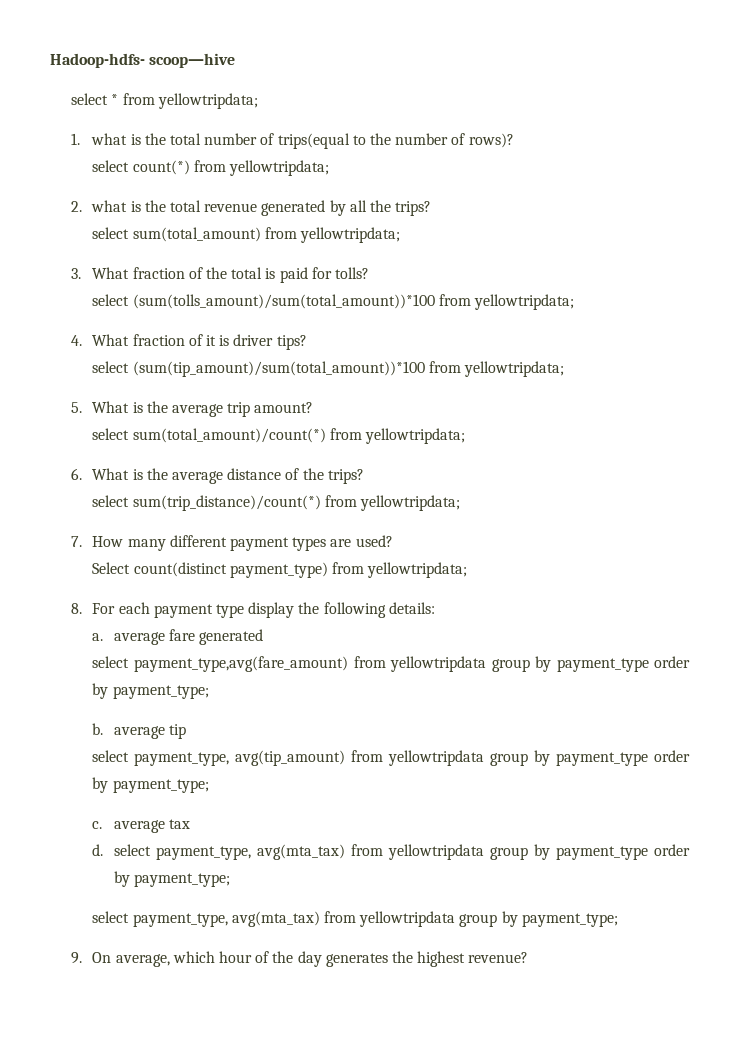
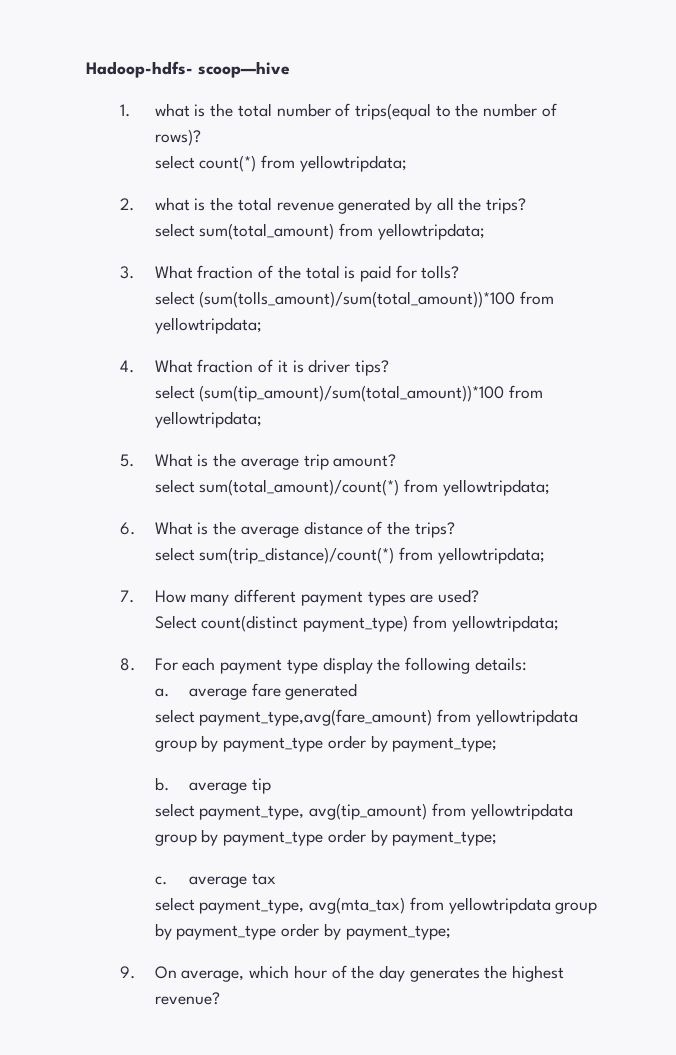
[71,93,258,109] // select * from yellowtripdata; -> (290, 69) none
[92,844,104,856] d. -> (276, 879) none
[92,911,618,927] // select payment_type, avg(mta_tax) from yellowtripdata group by payment_type; -> (451, 932) none

